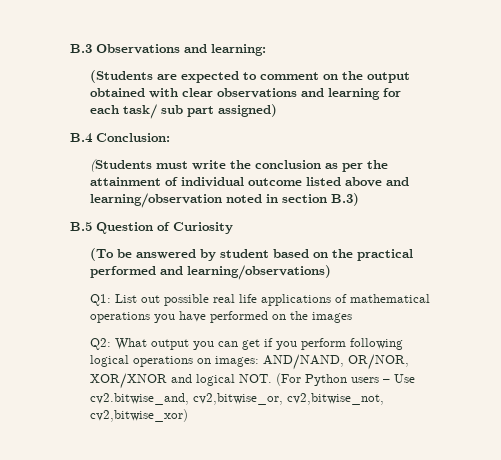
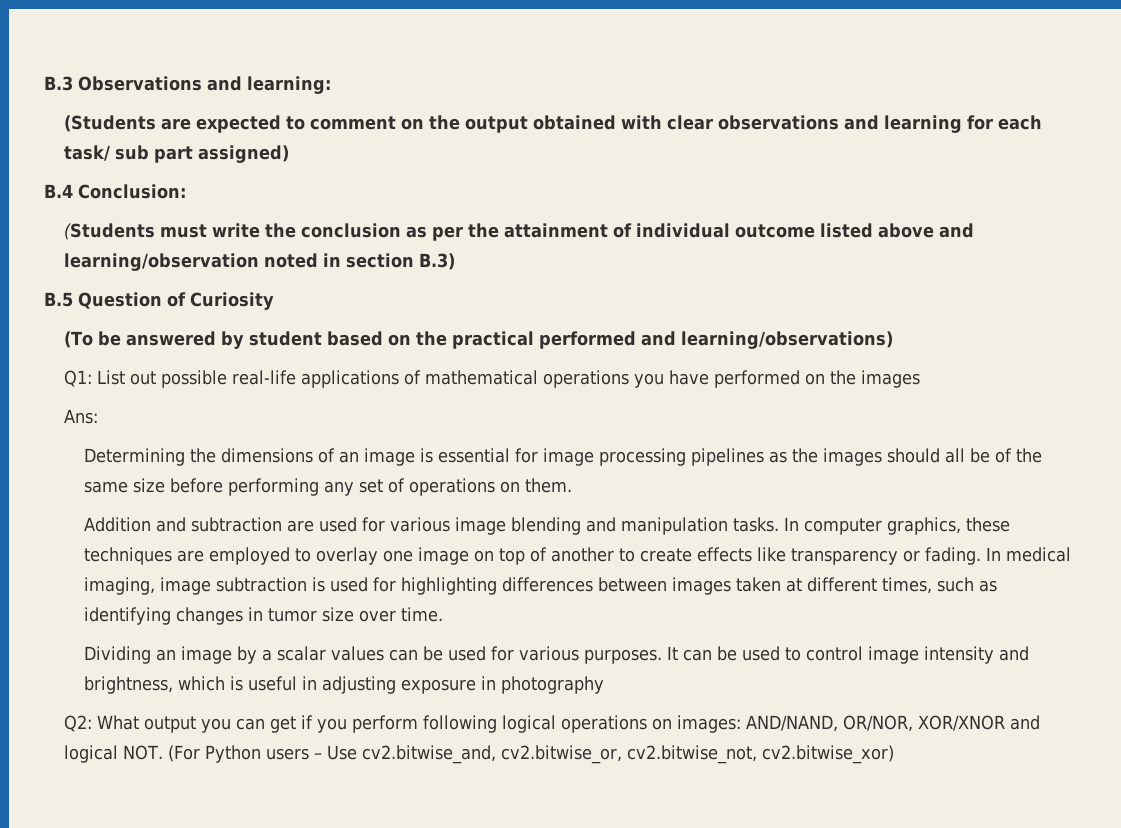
[212,294,257,303] real life -> [232,370,297,385] real-life
(352, 317) none -> [64,409,99,424] [84,448,1043,466] [84,478,573,496] [84,517,1011,535] [84,547,1072,565] [84,577,998,595] [84,607,444,625] [84,646,1030,664] [84,676,605,694] // Ans: // Determining the dimensions of an image is essential for image processing pipelines as the images should all be of the same size before performing any set of operations on them. // Addition and subtraction are used for various image blending and manipulation tasks. In computer graphics, these techniques are employed to overlay one image on top of another to create effects like transparency or fading. In medical imaging, image subtraction is used for highlighting differences between images taken at different times, such as identifying changes in tumor size over time. // Dividing an image by a scalar values can be used for various purposes. It can be used to control image intensity and brightness, which is useful in adjusting exposure in photography
[192,393,384,405] [89,409,188,422] cv2,bitwise_or, cv2,bitwise_not, cv2,bitwise_xor) -> [501,745,895,764] cv2.bitwise_or, cv2.bitwise_not, cv2.bitwise_xor)

